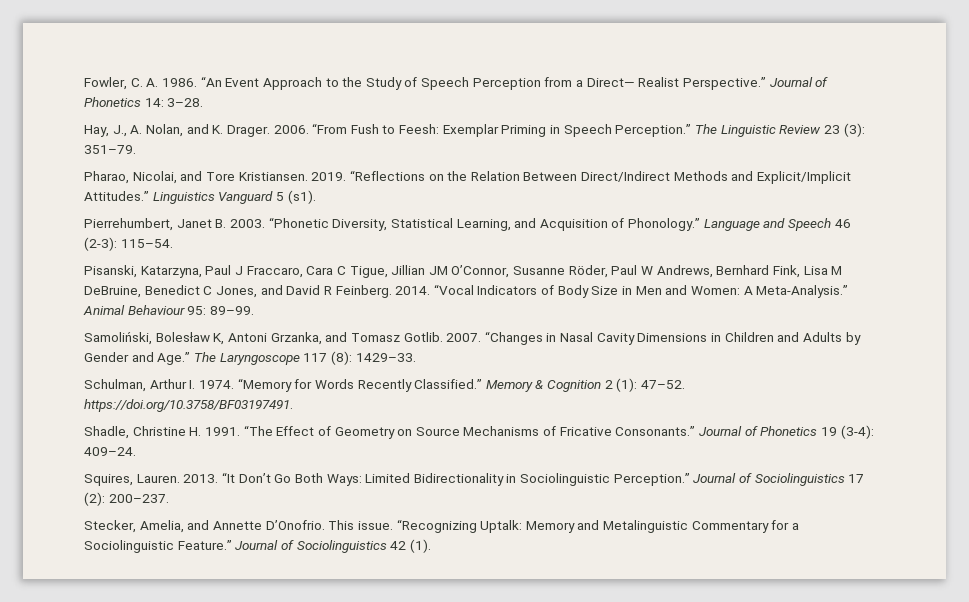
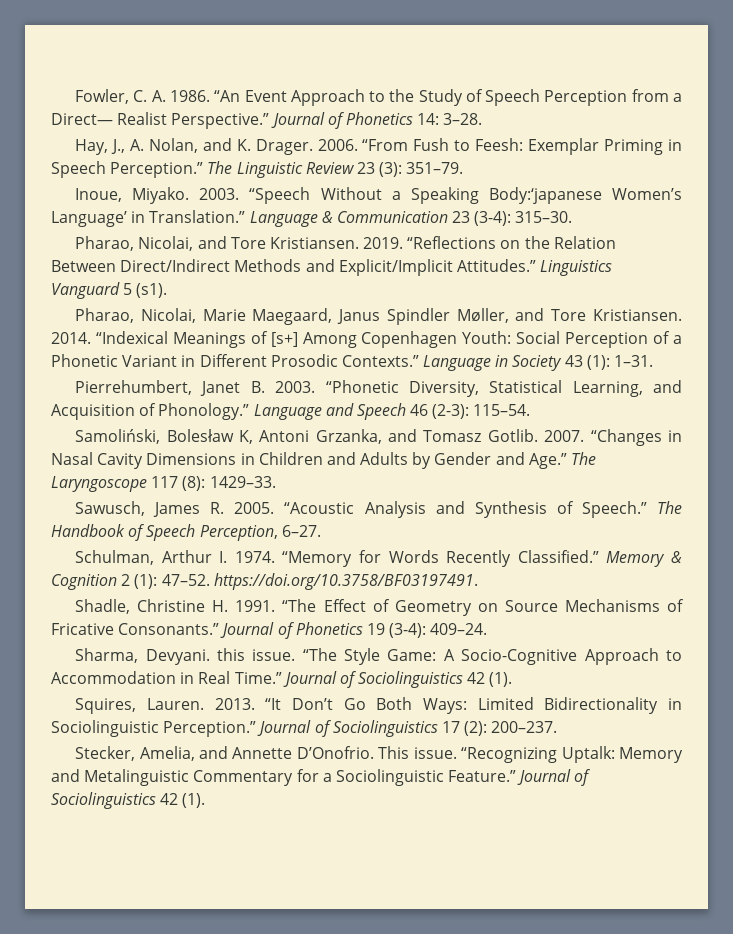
(136, 149) none -> [75,187,682,204] [51,210,573,227] // Inoue, Miyako. 2003. “Speech Without a Speaking Body:‘japanese Women’s Language’ in Translation.” Language & Communication 23 (3-4): 315–30.
(316, 197) none -> [75,308,682,325] [51,331,682,348] [51,354,654,371] // Pharao, Nicolai, Marie Maegaard, Janus Spindler Møller, and Tore Kristiansen. 2014. “Indexical Meanings of [s+] Among Copenhagen Youth: Social Perception of a Phonetic Variant in Different Prosodic Contexts.” Language in Society 43 (1): 1–31.
[84,265,843,278] [84,284,849,298] [83,305,254,315] // Pisanski, Katarzyna, Paul J Fraccaro, Cara C Tigue, Jillian JM O’Connor, Susanne Röder, Paul W Andrews, Bernhard Fink, Lisa M DeBruine, Benedict C Jones, and David R Feinberg. 2014. “Vocal Indicators of Body Size in Men and Women: A Meta-Analysis.” Animal Behaviour 95: 89–99. -> (531, 410) none
(416, 357) none -> [75,501,682,518] [51,524,321,541] // Sawusch, James R. 2005. “Acoustic Analysis and Synthesis of Speech.” The Handbook of Speech Perception, 6–27.
(136, 451) none -> [75,648,682,665] [51,671,513,688] // Sharma, Devyani. this issue. “The Style Game: A Socio-Cognitive Approach to Accommodation in Real Time.” Journal of Sociolinguistics 42 (1).

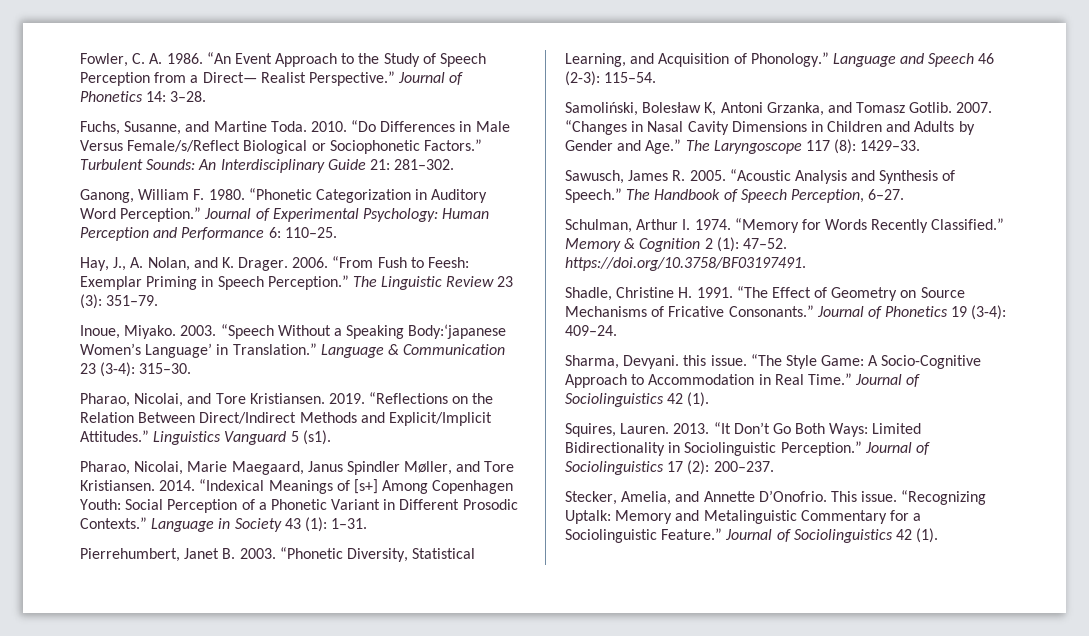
(483, 119) none -> [80,120,510,135] [80,139,482,154] [80,159,455,173] [80,188,488,203] [80,207,490,222] [80,227,337,241] // Fuchs, Susanne, and Martine Toda. 2010. “Do Differences in Male Versus Female/s/Reflect Biological or Sociophonetic Factors.” Turbulent Sounds: An Interdisciplinary Guide 21: 281–302. // Ganong, William F. 1980. “Phonetic Categorization in Auditory Word Perception.” Journal of Experimental Psychology: Human Perception and Performance 6: 110–25.

